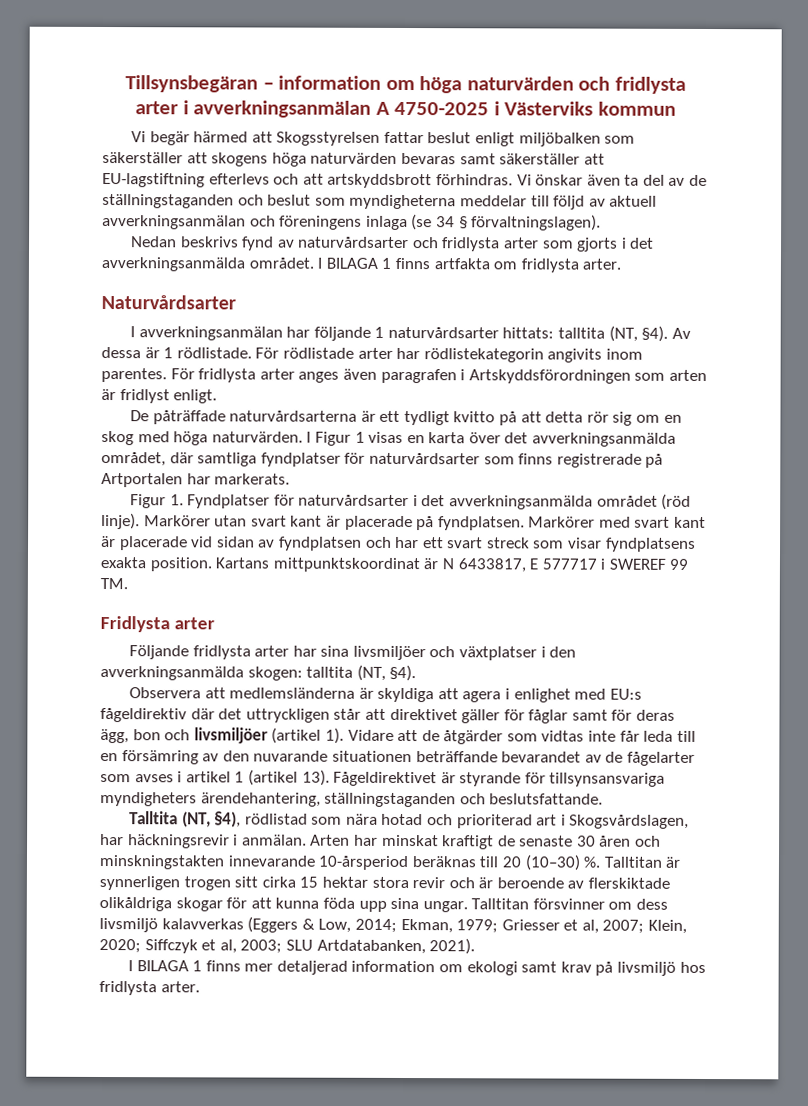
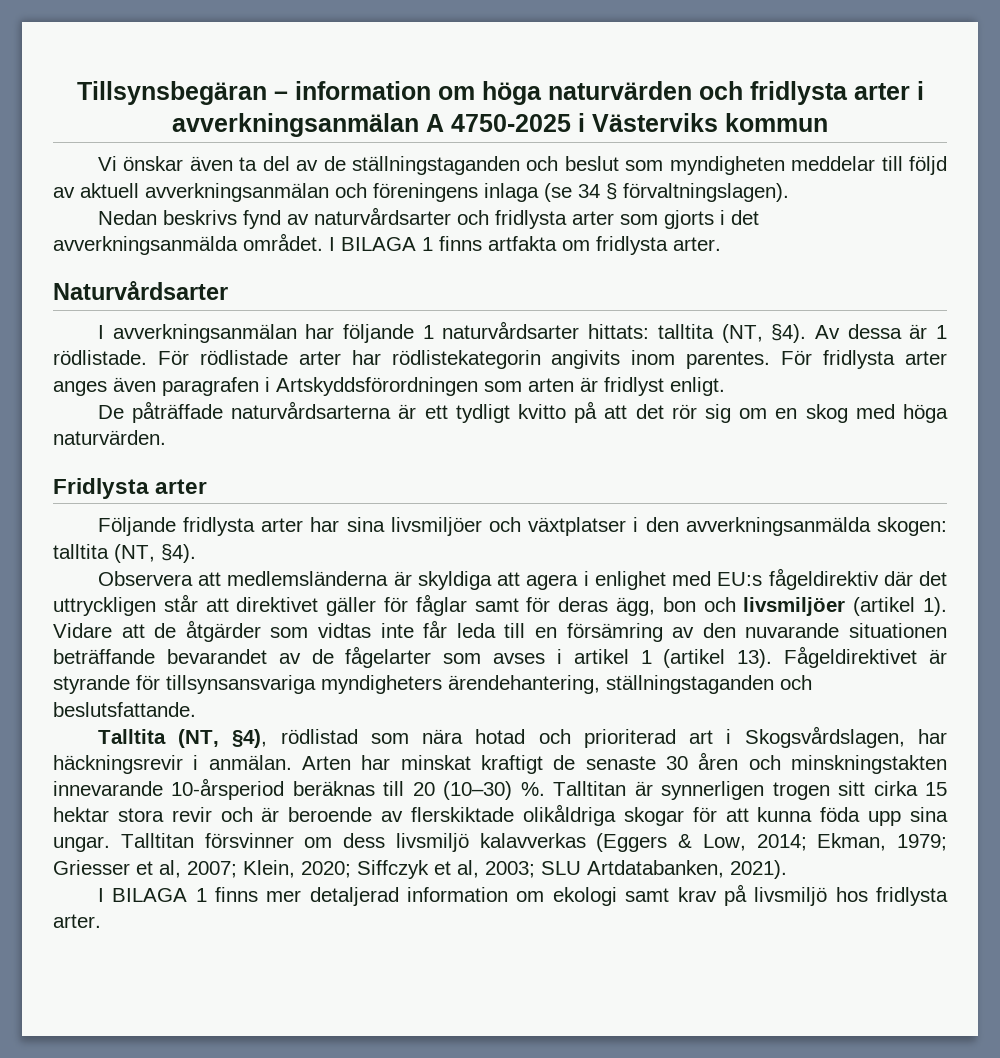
[149,131,636,147] [102,151,605,167] [102,172,532,189] begär härmed att Skogsstyrelsen fattar beslut enligt miljöbalken som säkerställer att skogens höga naturvärden bevaras samt säkerställer att EU-lagstiftning efterlevs och att artskyddsbrott förhindras. Vi -> (117, 163) none
[349,194,457,210] myndigheterna -> [669,156,785,175] myndigheten
[545,411,584,423] detta -> [635,404,664,419] det
[306,431,677,447] [101,451,664,468] [101,472,291,488] [129,493,692,510] [101,512,707,531] [101,535,696,552] [100,556,689,573] [100,577,128,590] I Figur 1 visas en karta över det avverkningsanmälda området, där samtliga fyndplatser för naturvårdsarter som finns registrerade på Artportalen har markerats. // Figur 1. Fyndplatser för naturvårdsarter i det avverkningsanmälda området (röd linje). Markörer utan svart kant är placerade på fyndplatsen. Markörer med svart kant är placerade vid sidan av fyndplatsen och har ett svart streck som visar fyndplatsens exakta position. Kartans mittpunktskoordinat är N 6433817, E 577717 i SWEREF 99 TM. -> (166, 437) none

